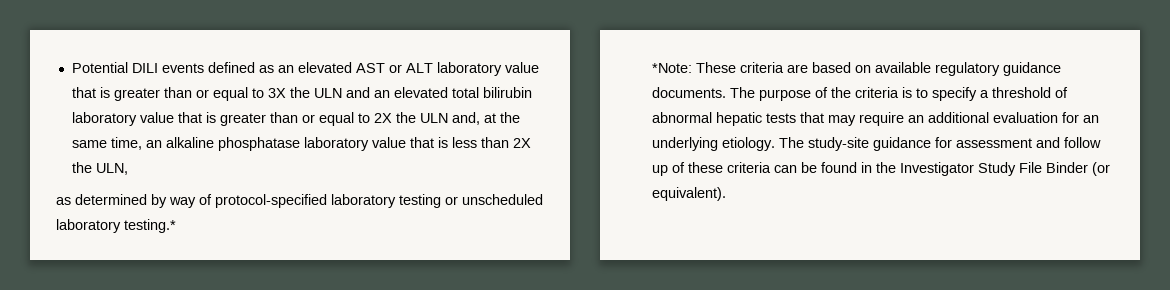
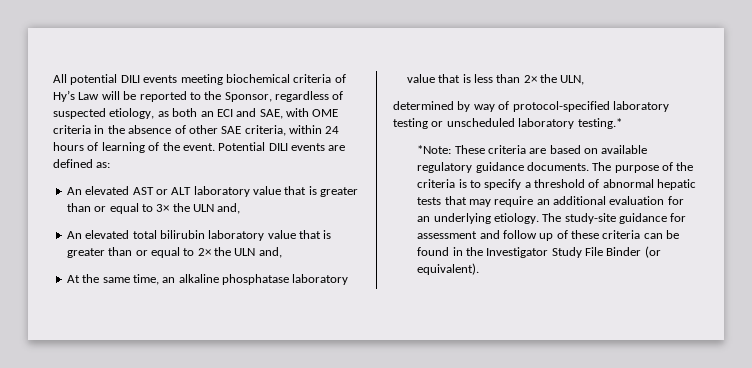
[71,62,294,73] Potential DILI events defined as an -> [53,74,346,85] [53,90,344,102] [53,108,339,119] [53,125,340,136] [53,142,346,153] [53,159,111,168] [66,187,82,195] All potential DILI events meeting biochemical criteria of Hy’s Law will be reported to the Sponsor, regardless of suspected etiology, as both an ECI and SAE, with OME criteria in the absence of other SAE criteria, within 24 hours of learning of the event. Potential DILI events are defined as: // An
[267,87,390,98] 3X the ULN and an -> [156,203,241,214] [66,231,82,239] 3× the ULN and, // An
[373,112,496,125] 2X the ULN and, at -> [197,247,282,258] [66,275,80,283] 2× the ULN and, // At
[512,138,531,148] 2X -> [523,75,537,83] 2×
[56,197,71,205] as -> (585, 80) none

